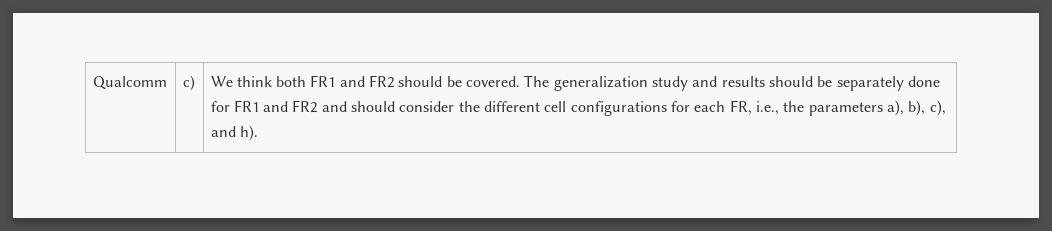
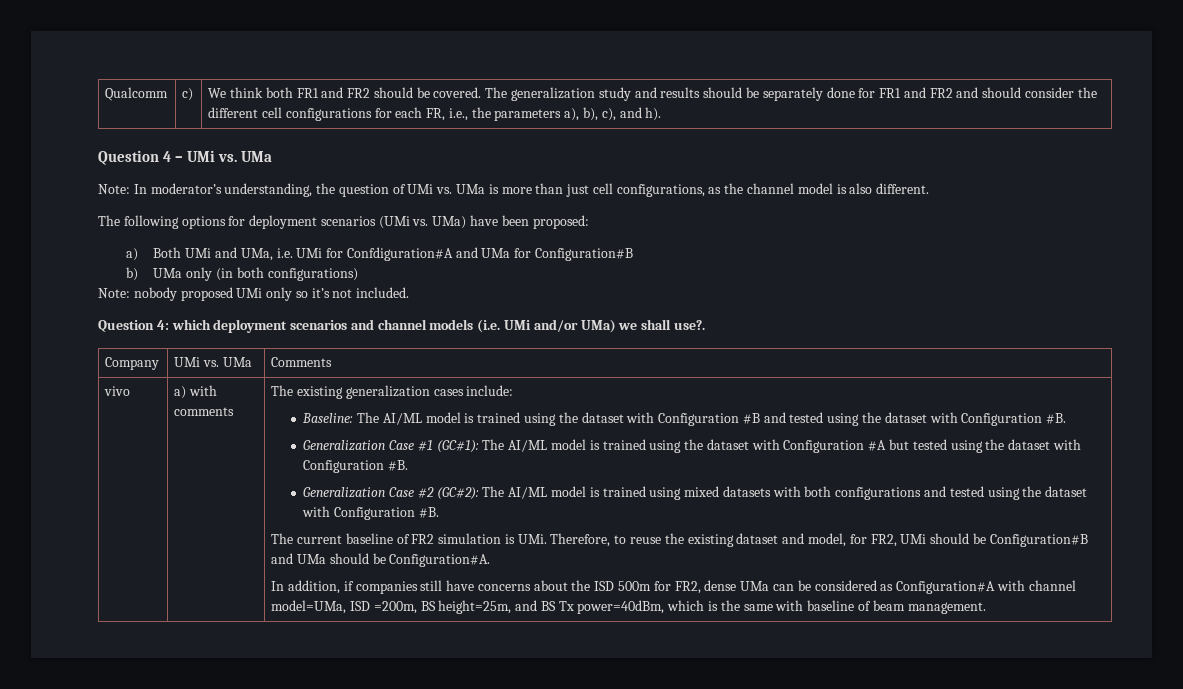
(258, 133) none -> [98,150,273,165] [98,183,930,197] [98,215,589,229] [125,247,633,261] [125,267,358,281] [98,287,410,301] [98,319,705,333] [105,357,160,370] [174,357,252,367] [271,357,333,367] [104,386,131,396] [174,385,218,399] [174,407,235,416] [271,385,514,399] [302,412,1067,426] [303,439,1081,453] [303,460,409,473] [303,486,1088,500] [302,506,439,520] [271,533,1088,547] [271,553,491,567] [271,580,1076,594] [271,600,986,614] // Question 4 – UMi vs. UMa // Note: In moderator’s understanding, the question of UMi vs. UMa is more than just cell configurations, as the channel model is also different. // The following options for deployment scenarios (UMi vs. UMa) have been proposed: // a) Both UMi and UMa, i.e. UMi for Confdiguration#A and UMa for Configuration#B // b) UMa only (in both configurations) // Note: nobody proposed UMi only so it’s not included. // Question 4: which deployment scenarios and channel models (i.e. UMi and/or UMa) we shall use?. // Company | UMi vs. UMa | Comments // vivo | a) with comments | The existing generalization cases include: // Baseline: The AI/ML model is trained using the dataset with Configuration #B and tested using the dataset with Configuration #B. // Generalization Case #1 (GC#1): The AI/ML model is trained using the dataset with Configuration #A but tested using the dataset with Configuration #B. // Generalization Case #2 (GC#2): The AI/ML model is trained using mixed datasets with both configurations and tested using the dataset with Configuration #B. // The current baseline of FR2 simulation is UMi. Therefore, to reuse the existing dataset and model, for FR2, UMi should be Configuration#B and UMa should be Configuration#A. // In addition, if companies still have concerns about the ISD 500m for FR2, dense UMa can be considered as Configuration#A with channel model=UMa, ISD =200m, BS height=25m, and BS Tx power=40dBm, which is the same with baseline of beam management.

